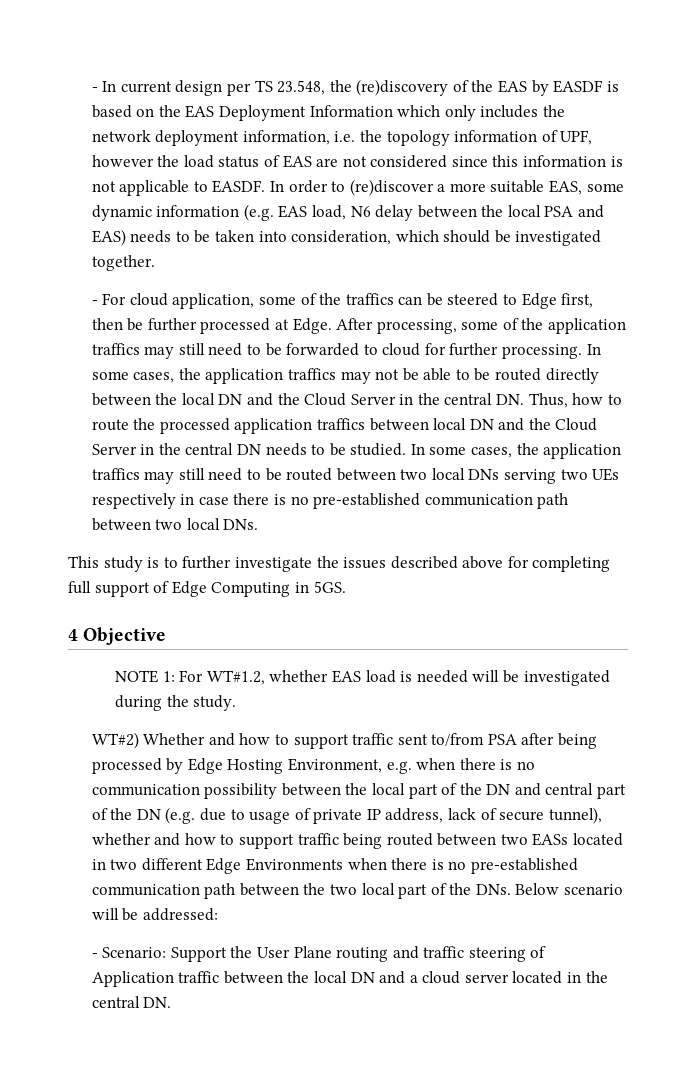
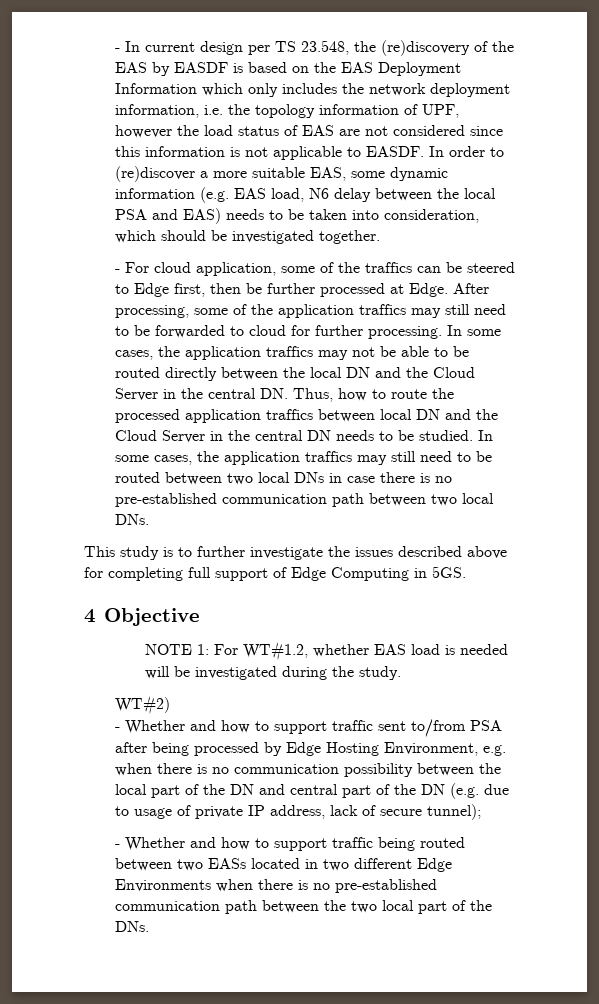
[504,468,620,484] [91,493,176,509] serving two UEs respectively -> (324, 477) none
(139, 740) none -> [114,727,120,731] // -
[548,807,602,824] [91,833,151,845] tunnel), whether -> [426,804,481,820] [114,837,185,851] tunnel); // - Whether
[515,883,624,895] [91,908,218,921] [91,946,547,962] [91,971,608,987] [91,996,172,1008] Below scenario will be addressed: // - Scenario: Support the User Plane routing and traffic steering of Application traffic between the local DN and a cloud server located in the central DN. -> (149, 926) none

